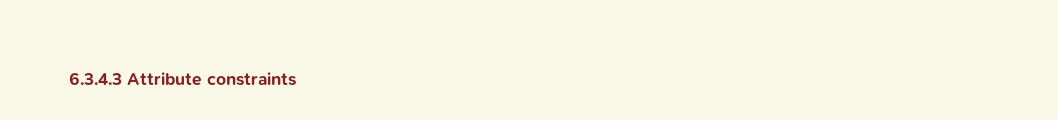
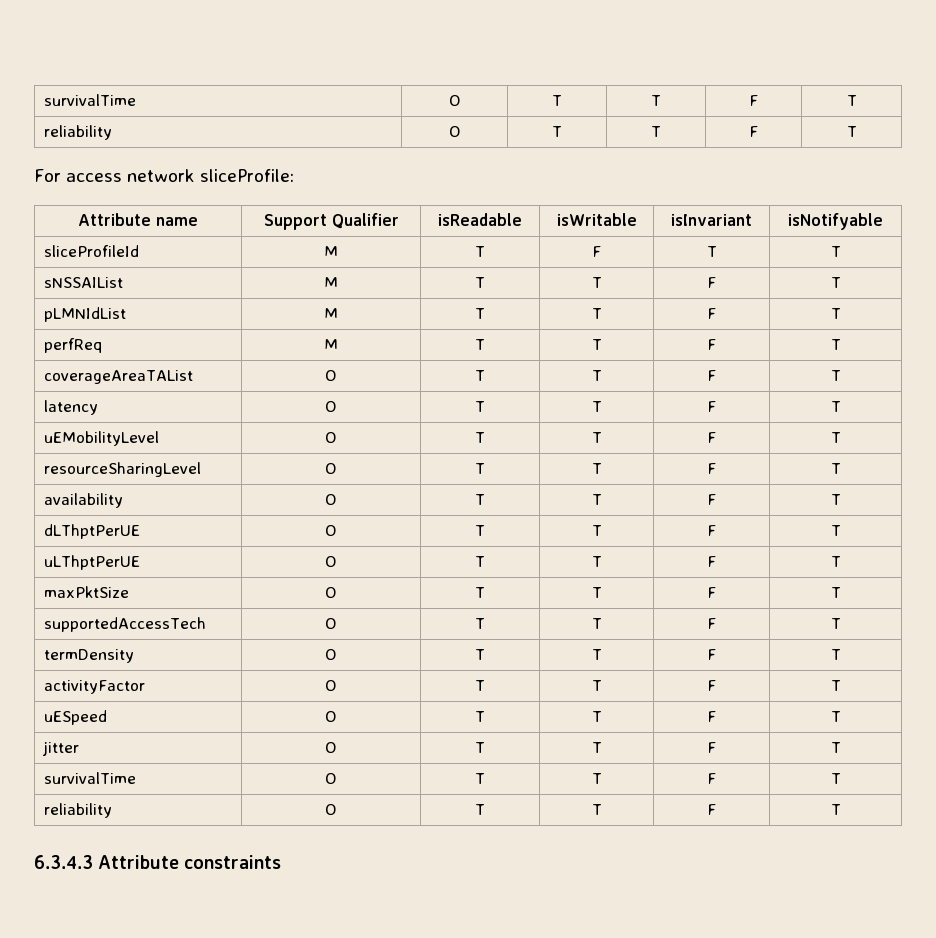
(69, 78) none -> [43,94,136,106] [448,95,461,106] [552,95,562,106] [651,95,661,106] [749,95,758,106] [846,95,857,106] [43,125,112,140] [448,126,461,137] [552,126,562,137] [651,126,661,137] [749,126,758,137] [846,126,857,137] [34,169,295,182] [78,213,198,226] [263,213,399,230] [437,213,522,226] [556,213,637,226] [671,214,752,226] [788,213,883,230] [43,245,139,257] [323,246,338,257] [474,246,485,257] [592,246,601,257] [706,246,717,257] [830,246,841,257] [43,277,123,288] [323,277,338,288] [474,277,485,288] [591,277,602,288] [707,277,716,288] [830,277,841,288] [43,307,126,322] [323,308,338,319] [474,308,485,319] [591,308,602,319] [707,308,716,319] [830,308,841,319] [43,338,102,353] [323,339,338,350] [474,339,485,350] [591,339,602,350] [707,339,716,350] [830,339,841,350] [43,370,193,384] [324,370,337,381] [474,370,485,381] [591,370,602,381] [707,370,716,381] [830,370,841,381] [43,400,98,415] [324,401,337,412] [474,401,485,412] [591,401,602,412] [707,401,716,412] [830,401,841,412] [43,431,159,446] [324,432,337,443] [474,432,485,443] [591,432,602,443] [707,432,716,443] [830,432,841,443] [43,462,201,477] [324,463,337,474] [474,463,485,474] [591,463,602,474] [707,463,716,474] [830,463,841,474] [43,493,123,508] [324,494,337,505] [474,494,485,505] [591,494,602,505] [707,494,716,505] [830,494,841,505] [43,524,140,539] [324,525,337,536] [474,525,485,536] [591,525,602,536] [707,525,716,536] [830,525,841,536] [43,555,140,570] [324,556,337,567] [474,556,485,567] [591,556,602,567] [707,556,716,567] [830,556,841,567] [43,586,129,598] [324,587,337,598] [474,587,485,598] [591,587,602,598] [707,587,716,598] [830,587,841,598] [43,617,206,632] [324,618,337,629] [474,618,485,629] [591,618,602,629] [707,618,716,629] [830,618,841,629] [43,649,134,663] [324,649,337,660] [474,649,485,660] [591,649,602,660] [707,649,716,660] [830,649,841,660] [43,680,145,694] [324,680,337,691] [474,680,485,691] [591,680,602,691] [707,680,716,691] [830,680,841,691] [43,710,107,725] [324,711,337,722] [474,711,485,722] [591,711,602,722] [707,711,716,722] [830,711,841,722] [41,741,79,756] [324,742,337,753] [474,742,485,753] [591,742,602,753] [707,742,716,753] [830,742,841,753] [43,772,136,784] [324,773,337,784] [474,773,485,784] [591,773,602,784] [707,773,716,784] [830,773,841,784] [43,803,112,818] [324,804,337,815] [474,804,485,815] [591,804,602,815] [707,804,716,815] [830,804,841,815] survivalTime | O | T | T | F | T // reliability | O | T | T | F | T // For access network sliceProfile: // Attribute name | Support Qualifier | isReadable | isWritable | isInvariant | isNotifyable // sliceProfileId | M | T | F | T | T // sNSSAIList | M | T | T | F | T // pLMNIdList | M | T | T | F | T // perfReq | M | T | T | F | T // coverageAreaTAList | O | T | T | F | T // latency | O | T | T | F | T // uEMobilityLevel | O | T | T | F | T // resourceSharingLevel | O | T | T | F | T // availability | O | T | T | F | T // dLThptPerUE | O | T | T | F | T // uLThptPerUE | O | T | T | F | T // maxPktSize | O | T | T | F | T // supportedAccessTech | O | T | T | F | T // termDensity | O | T | T | F | T // activityFactor | O | T | T | F | T // uESpeed | O | T | T | F | T // jitter | O | T | T | F | T // survivalTime | O | T | T | F | T // reliability | O | T | T | F | T //

